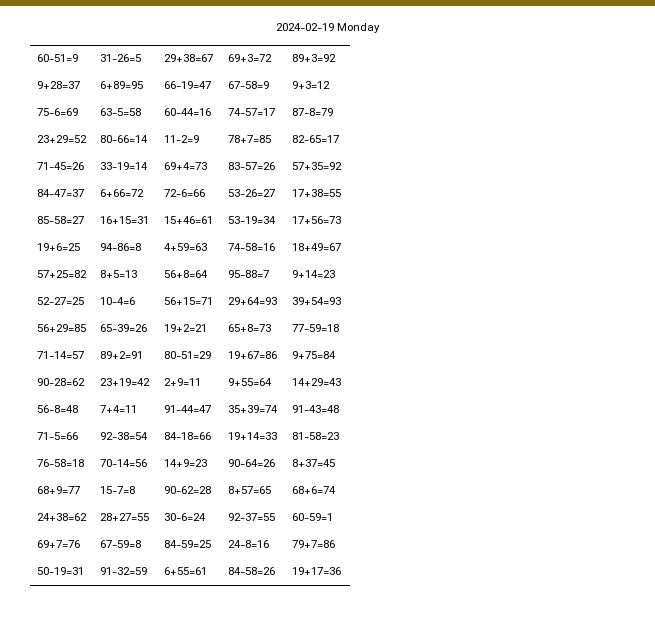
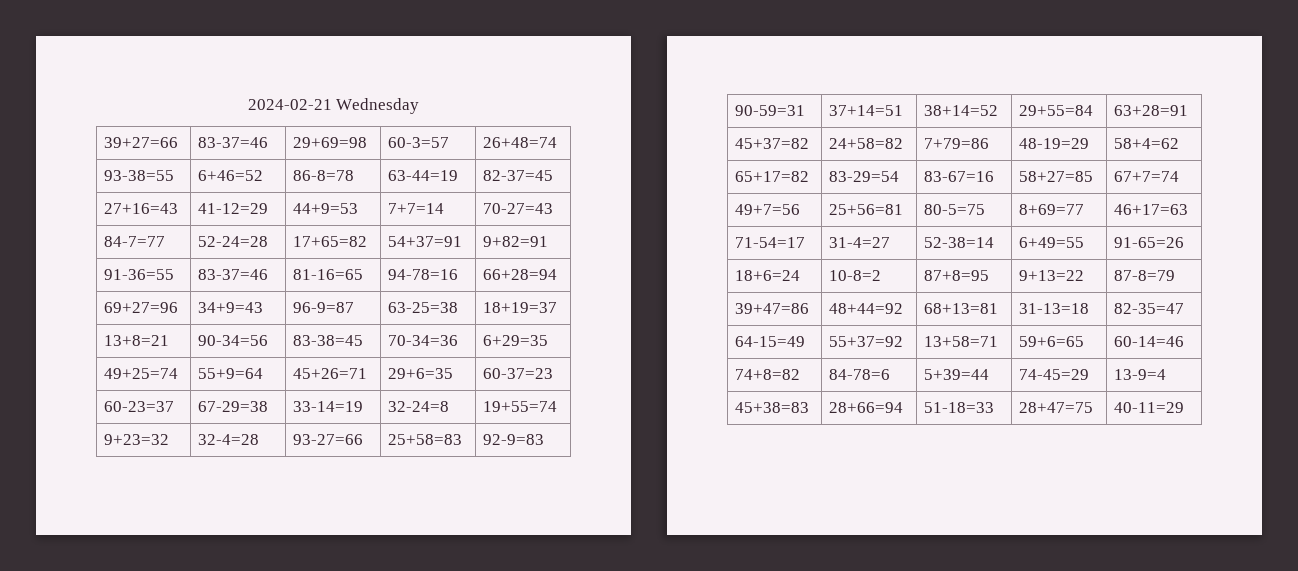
[275,23,381,33] [36,54,78,62] [99,54,141,62] [163,54,213,62] [227,54,272,62] [291,54,336,62] [36,81,80,89] [99,81,143,89] [163,81,211,89] [227,81,269,89] [291,81,330,89] [36,108,78,116] [99,108,141,116] [163,108,211,116] [227,108,275,116] [291,108,333,116] [36,135,87,143] [99,135,148,143] [163,135,199,143] [227,135,271,143] [291,135,339,143] [36,162,84,170] [99,162,148,170] [163,162,207,170] [227,162,275,170] [291,162,342,170] [36,189,84,197] [99,189,144,197] [163,189,205,197] [227,189,275,197] [291,189,341,197] [36,216,84,224] [99,216,149,224] [163,216,213,224] [227,216,276,224] [291,216,341,224] [36,243,80,251] [99,243,141,251] [163,243,207,251] [227,243,275,251] [291,243,341,251] [36,270,87,278] [99,270,137,278] [163,270,208,278] [227,270,269,278] [291,270,335,278] [36,297,84,305] [99,297,135,305] [163,297,213,305] [227,297,277,305] [291,297,341,305] [36,324,86,332] [99,324,147,332] [163,324,207,332] [227,324,271,332] [291,324,339,332] [36,351,84,359] [99,351,143,359] [163,351,211,359] [227,351,277,359] [291,351,336,359] [36,378,85,386] [99,378,150,386] [163,378,201,386] [227,378,272,386] [291,378,341,386] [36,405,78,413] [99,405,137,413] [163,405,211,413] [227,405,278,413] [291,405,339,413] [36,432,78,440] [99,432,148,440] [163,432,211,440] [227,432,277,440] [291,432,339,440] [36,459,84,467] [99,459,147,467] [163,459,207,467] [227,459,275,467] [291,459,335,467] [36,486,80,494] [99,486,135,494] [163,486,211,494] [227,486,271,494] [291,486,336,494] [36,513,87,521] [99,513,149,521] [163,513,206,521] [227,513,275,521] [291,513,333,521] [36,540,80,548] [99,540,141,548] [163,540,211,548] [227,540,269,548] [291,540,335,548] [36,567,84,575] [99,567,147,575] [163,567,207,575] [227,567,275,575] [291,567,341,575] 2024-02-19 Monday // 60-51=9 | 31-26=5 | 29+38=67 | 69+3=72 | 89+3=92 // 9+28=37 | 6+89=95 | 66-19=47 | 67-58=9 | 9+3=12 // 75-6=69 | 63-5=58 | 60-44=16 | 74-57=17 | 87-8=79 // 23+29=52 | 80-66=14 | 11-2=9 | 78+7=85 | 82-65=17 // 71-45=26 | 33-19=14 | 69+4=73 | 83-57=26 | 57+35=92 // 84-47=37 | 6+66=72 | 72-6=66 | 53-26=27 | 17+38=55 // 85-58=27 | 16+15=31 | 15+46=61 | 53-19=34 | 17+56=73 // 19+6=25 | 94-86=8 | 4+59=63 | 74-58=16 | 18+49=67 // 57+25=82 | 8+5=13 | 56+8=64 | 95-88=7 | 9+14=23 // 52-27=25 | 10-4=6 | 56+15=71 | 29+64=93 | 39+54=93 // 56+29=85 | 65-39=26 | 19+2=21 | 65+8=73 | 77-59=18 // 71-14=57 | 89+2=91 | 80-51=29 | 19+67=86 | 9+75=84 // 90-28=62 | 23+19=42 | 2+9=11 | 9+55=64 | 14+29=43 // 56-8=48 | 7+4=11 | 91-44=47 | 35+39=74 | 91-43=48 // 71-5=66 | 92-38=54 | 84-18=66 | 19+14=33 | 81-58=23 // 76-58=18 | 70-14=56 | 14+9=23 | 90-64=26 | 8+37=45 // 68+9=77 | 15-7=8 | 90-62=28 | 8+57=65 | 68+6=74 // 24+38=62 | 28+27=55 | 30-6=24 | 92-37=55 | 60-59=1 // 69+7=76 | 67-59=8 | 84-59=25 | 24-8=16 | 79+7=86 // 50-19=31 | 91-32=59 | 6+55=61 | 84-58=26 | 19+17=36 -> [247,98,420,114] [103,137,178,148] [197,137,268,148] [292,137,367,148] [387,137,449,148] [482,137,557,148] [103,170,174,181] [197,170,263,181] [292,170,354,181] [387,170,458,181] [482,170,553,181] [103,203,178,214] [197,203,268,214] [292,203,358,214] [387,203,444,214] [482,203,553,214] [103,236,165,247] [197,236,268,247] [292,236,367,247] [387,236,462,247] [482,236,548,247] [103,269,174,280] [197,269,268,280] [292,269,363,280] [387,269,458,280] [482,269,557,280] [103,302,178,313] [197,302,263,313] [292,302,354,313] [387,302,458,313] [482,302,557,313] [103,335,169,346] [197,335,268,346] [292,335,363,346] [387,335,458,346] [482,335,548,346] [103,368,178,379] [197,368,263,379] [292,368,367,379] [387,368,453,379] [482,368,553,379] [103,401,174,412] [197,401,268,412] [292,401,363,412] [387,401,449,412] [482,401,557,412] [103,434,169,445] [197,434,259,445] [292,434,363,445] [387,434,462,445] [482,434,544,445] [734,105,805,116] [828,105,903,116] [923,105,998,116] [1018,105,1093,116] [1113,105,1188,116] [734,138,809,149] [828,138,903,149] [923,138,989,149] [1018,138,1089,149] [1113,138,1179,149] [734,171,809,182] [828,171,899,182] [923,171,994,182] [1018,171,1093,182] [1113,171,1179,182] [734,204,800,215] [828,204,903,215] [923,204,985,215] [1018,204,1084,215] [1113,204,1188,215] [734,237,805,248] [828,237,890,248] [923,237,994,248] [1018,237,1084,248] [1113,237,1184,248] [734,270,800,281] [828,270,881,281] [923,270,989,281] [1018,270,1084,281] [1113,270,1175,281] [734,303,809,314] [828,303,903,314] [923,303,998,314] [1018,303,1089,314] [1113,303,1184,314] [734,336,805,347] [828,336,903,347] [923,336,998,347] [1018,336,1084,347] [1113,336,1184,347] [734,369,800,380] [828,369,890,380] [923,369,989,380] [1018,369,1089,380] [1113,369,1166,380] [734,402,809,413] [828,402,903,413] [923,402,994,413] [1018,402,1093,413] [1113,402,1184,413] 2024-02-21 Wednesday // 39+27=66 | 83-37=46 | 29+69=98 | 60-3=57 | 26+48=74 // 93-38=55 | 6+46=52 | 86-8=78 | 63-44=19 | 82-37=45 // 27+16=43 | 41-12=29 | 44+9=53 | 7+7=14 | 70-27=43 // 84-7=77 | 52-24=28 | 17+65=82 | 54+37=91 | 9+82=91 // 91-36=55 | 83-37=46 | 81-16=65 | 94-78=16 | 66+28=94 // 69+27=96 | 34+9=43 | 96-9=87 | 63-25=38 | 18+19=37 // 13+8=21 | 90-34=56 | 83-38=45 | 70-34=36 | 6+29=35 // 49+25=74 | 55+9=64 | 45+26=71 | 29+6=35 | 60-37=23 // 60-23=37 | 67-29=38 | 33-14=19 | 32-24=8 | 19+55=74 // 9+23=32 | 32-4=28 | 93-27=66 | 25+58=83 | 92-9=83 // 90-59=31 | 37+14=51 | 38+14=52 | 29+55=84 | 63+28=91 // 45+37=82 | 24+58=82 | 7+79=86 | 48-19=29 | 58+4=62 // 65+17=82 | 83-29=54 | 83-67=16 | 58+27=85 | 67+7=74 // 49+7=56 | 25+56=81 | 80-5=75 | 8+69=77 | 46+17=63 // 71-54=17 | 31-4=27 | 52-38=14 | 6+49=55 | 91-65=26 // 18+6=24 | 10-8=2 | 87+8=95 | 9+13=22 | 87-8=79 // 39+47=86 | 48+44=92 | 68+13=81 | 31-13=18 | 82-35=47 // 64-15=49 | 55+37=92 | 13+58=71 | 59+6=65 | 60-14=46 // 74+8=82 | 84-78=6 | 5+39=44 | 74-45=29 | 13-9=4 // 45+38=83 | 28+66=94 | 51-18=33 | 28+47=75 | 40-11=29

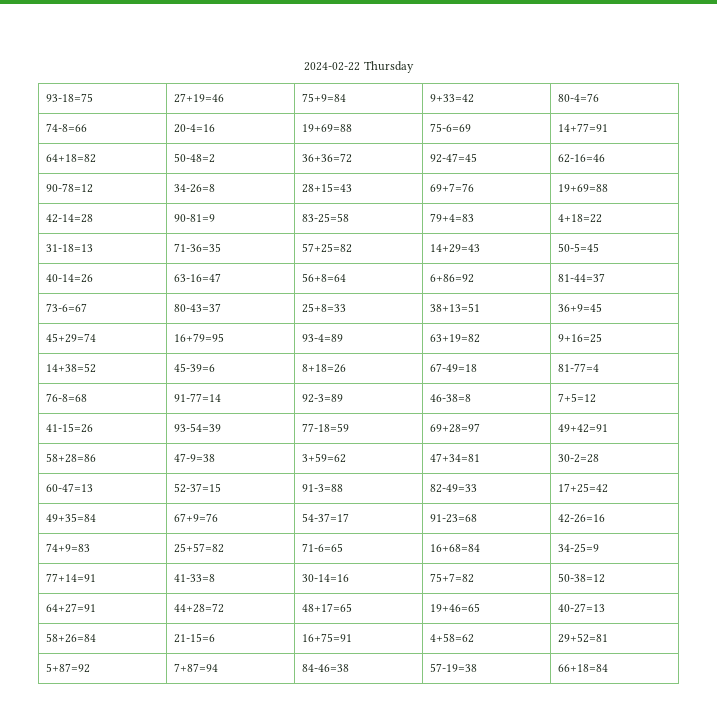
[247,98,420,114] [103,137,178,148] [197,137,268,148] [292,137,367,148] [387,137,449,148] [482,137,557,148] [103,170,174,181] [197,170,263,181] [292,170,354,181] [387,170,458,181] [482,170,553,181] [103,203,178,214] [197,203,268,214] [292,203,358,214] [387,203,444,214] [482,203,553,214] [103,236,165,247] [197,236,268,247] [292,236,367,247] [387,236,462,247] [482,236,548,247] [103,269,174,280] [197,269,268,280] [292,269,363,280] [387,269,458,280] [482,269,557,280] [103,302,178,313] [197,302,263,313] [292,302,354,313] [387,302,458,313] [482,302,557,313] [103,335,169,346] [197,335,268,346] [292,335,363,346] [387,335,458,346] [482,335,548,346] [103,368,178,379] [197,368,263,379] [292,368,367,379] [387,368,453,379] [482,368,553,379] [103,401,174,412] [197,401,268,412] [292,401,363,412] [387,401,449,412] [482,401,557,412] [103,434,169,445] [197,434,259,445] [292,434,363,445] [387,434,462,445] [482,434,544,445] [734,105,805,116] [828,105,903,116] [923,105,998,116] [1018,105,1093,116] [1113,105,1188,116] [734,138,809,149] [828,138,903,149] [923,138,989,149] [1018,138,1089,149] [1113,138,1179,149] [734,171,809,182] [828,171,899,182] [923,171,994,182] [1018,171,1093,182] [1113,171,1179,182] [734,204,800,215] [828,204,903,215] [923,204,985,215] [1018,204,1084,215] [1113,204,1188,215] [734,237,805,248] [828,237,890,248] [923,237,994,248] [1018,237,1084,248] [1113,237,1184,248] [734,270,800,281] [828,270,881,281] [923,270,989,281] [1018,270,1084,281] [1113,270,1175,281] [734,303,809,314] [828,303,903,314] [923,303,998,314] [1018,303,1089,314] [1113,303,1184,314] [734,336,805,347] [828,336,903,347] [923,336,998,347] [1018,336,1084,347] [1113,336,1184,347] [734,369,800,380] [828,369,890,380] [923,369,989,380] [1018,369,1089,380] [1113,369,1166,380] [734,402,809,413] [828,402,903,413] [923,402,994,413] [1018,402,1093,413] [1113,402,1184,413] 2024-02-21 Wednesday // 39+27=66 | 83-37=46 | 29+69=98 | 60-3=57 | 26+48=74 // 93-38=55 | 6+46=52 | 86-8=78 | 63-44=19 | 82-37=45 // 27+16=43 | 41-12=29 | 44+9=53 | 7+7=14 | 70-27=43 // 84-7=77 | 52-24=28 | 17+65=82 | 54+37=91 | 9+82=91 // 91-36=55 | 83-37=46 | 81-16=65 | 94-78=16 | 66+28=94 // 69+27=96 | 34+9=43 | 96-9=87 | 63-25=38 | 18+19=37 // 13+8=21 | 90-34=56 | 83-38=45 | 70-34=36 | 6+29=35 // 49+25=74 | 55+9=64 | 45+26=71 | 29+6=35 | 60-37=23 // 60-23=37 | 67-29=38 | 33-14=19 | 32-24=8 | 19+55=74 // 9+23=32 | 32-4=28 | 93-27=66 | 25+58=83 | 92-9=83 // 90-59=31 | 37+14=51 | 38+14=52 | 29+55=84 | 63+28=91 // 45+37=82 | 24+58=82 | 7+79=86 | 48-19=29 | 58+4=62 // 65+17=82 | 83-29=54 | 83-67=16 | 58+27=85 | 67+7=74 // 49+7=56 | 25+56=81 | 80-5=75 | 8+69=77 | 46+17=63 // 71-54=17 | 31-4=27 | 52-38=14 | 6+49=55 | 91-65=26 // 18+6=24 | 10-8=2 | 87+8=95 | 9+13=22 | 87-8=79 // 39+47=86 | 48+44=92 | 68+13=81 | 31-13=18 | 82-35=47 // 64-15=49 | 55+37=92 | 13+58=71 | 59+6=65 | 60-14=46 // 74+8=82 | 84-78=6 | 5+39=44 | 74-45=29 | 13-9=4 // 45+38=83 | 28+66=94 | 51-18=33 | 28+47=75 | 40-11=29 -> [304,61,414,73] [46,93,94,102] [174,93,225,103] [302,93,347,102] [430,94,475,103] [558,93,600,102] [46,123,88,132] [174,124,216,133] [302,124,353,132] [430,123,472,132] [558,123,609,132] [46,154,97,163] [174,153,216,163] [302,153,353,163] [430,153,478,163] [558,154,606,163] [46,183,94,193] [174,184,216,193] [302,183,353,193] [430,183,475,192] [558,184,609,192] [46,214,94,223] [174,214,216,222] [302,213,350,223] [430,213,475,222] [558,214,603,223] [46,244,94,252] [174,243,222,252] [302,243,353,253] [430,244,481,253] [558,243,600,252] [46,274,94,283] [174,273,222,282] [302,273,347,282] [430,274,475,283] [558,273,606,282] [46,303,88,312] [174,303,222,312] [302,303,347,313] [430,303,481,312] [558,303,603,312] [46,333,97,343] [174,333,225,342] [302,334,344,342] [430,334,481,343] [558,333,603,343] [46,363,97,373] [174,363,216,372] [302,364,347,373] [430,363,478,372] [558,363,600,372] [46,393,88,402] [174,393,222,402] [302,394,344,403] [430,394,472,402] [558,393,597,403] [46,423,94,433] [174,423,222,432] [302,423,350,432] [430,423,481,433] [558,424,609,433] [46,453,97,463] [174,453,216,462] [302,453,347,463] [430,453,481,462] [558,454,600,463] [46,483,94,492] [174,483,222,493] [302,484,344,492] [430,484,478,493] [558,483,609,493] [46,513,97,522] [174,513,219,522] [302,513,350,522] [430,514,478,523] [558,514,606,523] [46,543,91,552] [174,543,225,553] [302,543,344,552] [430,544,481,552] [558,543,600,553] [46,573,97,582] [174,574,216,582] [302,574,350,582] [430,573,475,583] [558,573,606,583] [46,603,97,613] [174,603,225,613] [302,603,353,612] [430,603,481,612] [558,603,606,613] [46,633,97,643] [174,633,216,643] [302,633,353,642] [430,633,475,643] [558,633,609,643] [46,663,91,673] [174,663,219,672] [302,664,350,672] [430,663,478,672] [558,664,609,672] 2024-02-22 Thursday // 93-18=75 | 27+19=46 | 75+9=84 | 9+33=42 | 80-4=76 // 74-8=66 | 20-4=16 | 19+69=88 | 75-6=69 | 14+77=91 // 64+18=82 | 50-48=2 | 36+36=72 | 92-47=45 | 62-16=46 // 90-78=12 | 34-26=8 | 28+15=43 | 69+7=76 | 19+69=88 // 42-14=28 | 90-81=9 | 83-25=58 | 79+4=83 | 4+18=22 // 31-18=13 | 71-36=35 | 57+25=82 | 14+29=43 | 50-5=45 // 40-14=26 | 63-16=47 | 56+8=64 | 6+86=92 | 81-44=37 // 73-6=67 | 80-43=37 | 25+8=33 | 38+13=51 | 36+9=45 // 45+29=74 | 16+79=95 | 93-4=89 | 63+19=82 | 9+16=25 // 14+38=52 | 45-39=6 | 8+18=26 | 67-49=18 | 81-77=4 // 76-8=68 | 91-77=14 | 92-3=89 | 46-38=8 | 7+5=12 // 41-15=26 | 93-54=39 | 77-18=59 | 69+28=97 | 49+42=91 // 58+28=86 | 47-9=38 | 3+59=62 | 47+34=81 | 30-2=28 // 60-47=13 | 52-37=15 | 91-3=88 | 82-49=33 | 17+25=42 // 49+35=84 | 67+9=76 | 54-37=17 | 91-23=68 | 42-26=16 // 74+9=83 | 25+57=82 | 71-6=65 | 16+68=84 | 34-25=9 // 77+14=91 | 41-33=8 | 30-14=16 | 75+7=82 | 50-38=12 // 64+27=91 | 44+28=72 | 48+17=65 | 19+46=65 | 40-27=13 // 58+26=84 | 21-15=6 | 16+75=91 | 4+58=62 | 29+52=81 // 5+87=92 | 7+87=94 | 84-46=38 | 57-19=38 | 66+18=84

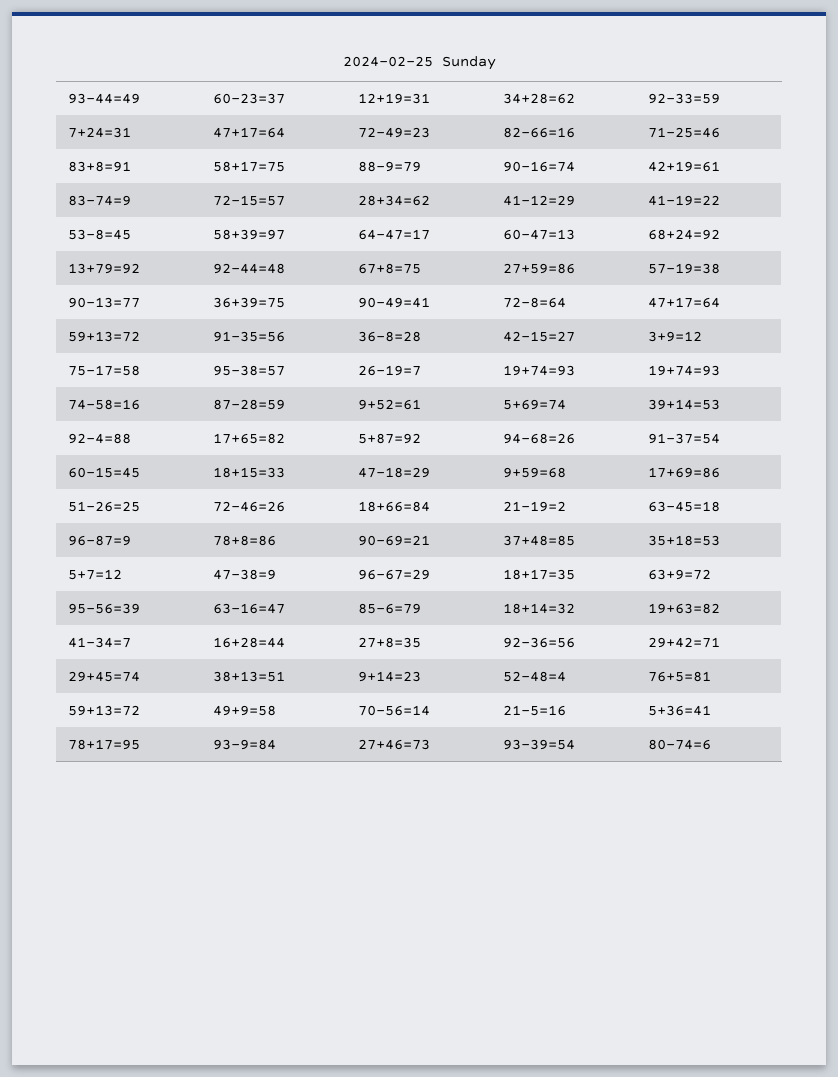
[304,61,414,73] [46,93,94,102] [174,93,225,103] [302,93,347,102] [430,94,475,103] [558,93,600,102] [46,123,88,132] [174,124,216,133] [302,124,353,132] [430,123,472,132] [558,123,609,132] [46,154,97,163] [174,153,216,163] [302,153,353,163] [430,153,478,163] [558,154,606,163] [46,183,94,193] [174,184,216,193] [302,183,353,193] [430,183,475,192] [558,184,609,192] [46,214,94,223] [174,214,216,222] [302,213,350,223] [430,213,475,222] [558,214,603,223] [46,244,94,252] [174,243,222,252] [302,243,353,253] [430,244,481,253] [558,243,600,252] [46,274,94,283] [174,273,222,282] [302,273,347,282] [430,274,475,283] [558,273,606,282] [46,303,88,312] [174,303,222,312] [302,303,347,313] [430,303,481,312] [558,303,603,312] [46,333,97,343] [174,333,225,342] [302,334,344,342] [430,334,481,343] [558,333,603,343] [46,363,97,373] [174,363,216,372] [302,364,347,373] [430,363,478,372] [558,363,600,372] [46,393,88,402] [174,393,222,402] [302,394,344,403] [430,394,472,402] [558,393,597,403] [46,423,94,433] [174,423,222,432] [302,423,350,432] [430,423,481,433] [558,424,609,433] [46,453,97,463] [174,453,216,462] [302,453,347,463] [430,453,481,462] [558,454,600,463] [46,483,94,492] [174,483,222,493] [302,484,344,492] [430,484,478,493] [558,483,609,493] [46,513,97,522] [174,513,219,522] [302,513,350,522] [430,514,478,523] [558,514,606,523] [46,543,91,552] [174,543,225,553] [302,543,344,552] [430,544,481,552] [558,543,600,553] [46,573,97,582] [174,574,216,582] [302,574,350,582] [430,573,475,583] [558,573,606,583] [46,603,97,613] [174,603,225,613] [302,603,353,612] [430,603,481,612] [558,603,606,613] [46,633,97,643] [174,633,216,643] [302,633,353,642] [430,633,475,643] [558,633,609,643] [46,663,91,673] [174,663,219,672] [302,664,350,672] [430,663,478,672] [558,664,609,672] 2024-02-22 Thursday // 93-18=75 | 27+19=46 | 75+9=84 | 9+33=42 | 80-4=76 // 74-8=66 | 20-4=16 | 19+69=88 | 75-6=69 | 14+77=91 // 64+18=82 | 50-48=2 | 36+36=72 | 92-47=45 | 62-16=46 // 90-78=12 | 34-26=8 | 28+15=43 | 69+7=76 | 19+69=88 // 42-14=28 | 90-81=9 | 83-25=58 | 79+4=83 | 4+18=22 // 31-18=13 | 71-36=35 | 57+25=82 | 14+29=43 | 50-5=45 // 40-14=26 | 63-16=47 | 56+8=64 | 6+86=92 | 81-44=37 // 73-6=67 | 80-43=37 | 25+8=33 | 38+13=51 | 36+9=45 // 45+29=74 | 16+79=95 | 93-4=89 | 63+19=82 | 9+16=25 // 14+38=52 | 45-39=6 | 8+18=26 | 67-49=18 | 81-77=4 // 76-8=68 | 91-77=14 | 92-3=89 | 46-38=8 | 7+5=12 // 41-15=26 | 93-54=39 | 77-18=59 | 69+28=97 | 49+42=91 // 58+28=86 | 47-9=38 | 3+59=62 | 47+34=81 | 30-2=28 // 60-47=13 | 52-37=15 | 91-3=88 | 82-49=33 | 17+25=42 // 49+35=84 | 67+9=76 | 54-37=17 | 91-23=68 | 42-26=16 // 74+9=83 | 25+57=82 | 71-6=65 | 16+68=84 | 34-25=9 // 77+14=91 | 41-33=8 | 30-14=16 | 75+7=82 | 50-38=12 // 64+27=91 | 44+28=72 | 48+17=65 | 19+46=65 | 40-27=13 // 58+26=84 | 21-15=6 | 16+75=91 | 4+58=62 | 29+52=81 // 5+87=92 | 7+87=94 | 84-46=38 | 57-19=38 | 66+18=84 -> [342,56,496,70] [67,93,140,104] [212,93,285,104] [357,93,430,104] [502,93,575,104] [647,93,720,104] [67,127,131,138] [212,127,285,138] [357,127,430,138] [502,127,575,138] [647,127,720,138] [67,161,131,172] [212,161,285,172] [357,161,421,172] [502,161,575,172] [647,161,720,172] [67,195,131,206] [212,195,285,206] [357,195,430,206] [502,195,575,206] [647,195,720,206] [67,229,131,240] [212,229,285,240] [357,229,430,240] [502,229,575,240] [647,229,720,240] [67,263,140,274] [212,263,285,274] [357,263,421,274] [502,263,575,274] [647,263,720,274] [67,297,140,308] [212,297,285,308] [357,297,430,308] [502,297,566,308] [647,297,720,308] [67,331,140,342] [212,331,285,342] [357,331,421,342] [502,331,575,342] [647,331,702,342] [67,365,140,376] [212,365,285,376] [357,365,421,376] [502,365,575,376] [647,365,720,376] [67,399,140,410] [212,399,285,410] [357,399,421,410] [502,399,566,410] [647,399,720,410] [67,433,131,444] [212,433,285,444] [357,433,421,444] [502,433,575,444] [647,433,720,444] [67,467,140,478] [212,467,285,478] [357,467,430,478] [502,467,566,478] [647,467,720,478] [67,501,140,512] [212,501,285,512] [357,501,430,512] [502,501,566,512] [647,501,720,512] [67,535,131,546] [212,535,276,546] [357,535,430,546] [502,535,575,546] [647,535,720,546] [67,569,122,580] [212,569,276,580] [357,569,430,580] [502,569,575,580] [647,569,711,580] [67,603,140,614] [212,603,285,614] [357,603,421,614] [502,603,575,614] [647,603,720,614] [67,637,131,648] [212,637,285,648] [357,637,421,648] [502,637,575,648] [647,637,720,648] [67,671,140,682] [212,671,285,682] [357,671,421,682] [502,671,566,682] [647,671,711,682] [67,705,140,716] [212,705,276,716] [357,705,430,716] [502,705,566,716] [647,705,711,716] [67,739,140,750] [212,739,276,750] [357,739,430,750] [502,739,575,750] [647,739,711,750] 2024-02-25 Sunday // 93-44=49 | 60-23=37 | 12+19=31 | 34+28=62 | 92-33=59 // 7+24=31 | 47+17=64 | 72-49=23 | 82-66=16 | 71-25=46 // 83+8=91 | 58+17=75 | 88-9=79 | 90-16=74 | 42+19=61 // 83-74=9 | 72-15=57 | 28+34=62 | 41-12=29 | 41-19=22 // 53-8=45 | 58+39=97 | 64-47=17 | 60-47=13 | 68+24=92 // 13+79=92 | 92-44=48 | 67+8=75 | 27+59=86 | 57-19=38 // 90-13=77 | 36+39=75 | 90-49=41 | 72-8=64 | 47+17=64 // 59+13=72 | 91-35=56 | 36-8=28 | 42-15=27 | 3+9=12 // 75-17=58 | 95-38=57 | 26-19=7 | 19+74=93 | 19+74=93 // 74-58=16 | 87-28=59 | 9+52=61 | 5+69=74 | 39+14=53 // 92-4=88 | 17+65=82 | 5+87=92 | 94-68=26 | 91-37=54 // 60-15=45 | 18+15=33 | 47-18=29 | 9+59=68 | 17+69=86 // 51-26=25 | 72-46=26 | 18+66=84 | 21-19=2 | 63-45=18 // 96-87=9 | 78+8=86 | 90-69=21 | 37+48=85 | 35+18=53 // 5+7=12 | 47-38=9 | 96-67=29 | 18+17=35 | 63+9=72 // 95-56=39 | 63-16=47 | 85-6=79 | 18+14=32 | 19+63=82 // 41-34=7 | 16+28=44 | 27+8=35 | 92-36=56 | 29+42=71 // 29+45=74 | 38+13=51 | 9+14=23 | 52-48=4 | 76+5=81 // 59+13=72 | 49+9=58 | 70-56=14 | 21-5=16 | 5+36=41 // 78+17=95 | 93-9=84 | 27+46=73 | 93-39=54 | 80-74=6

